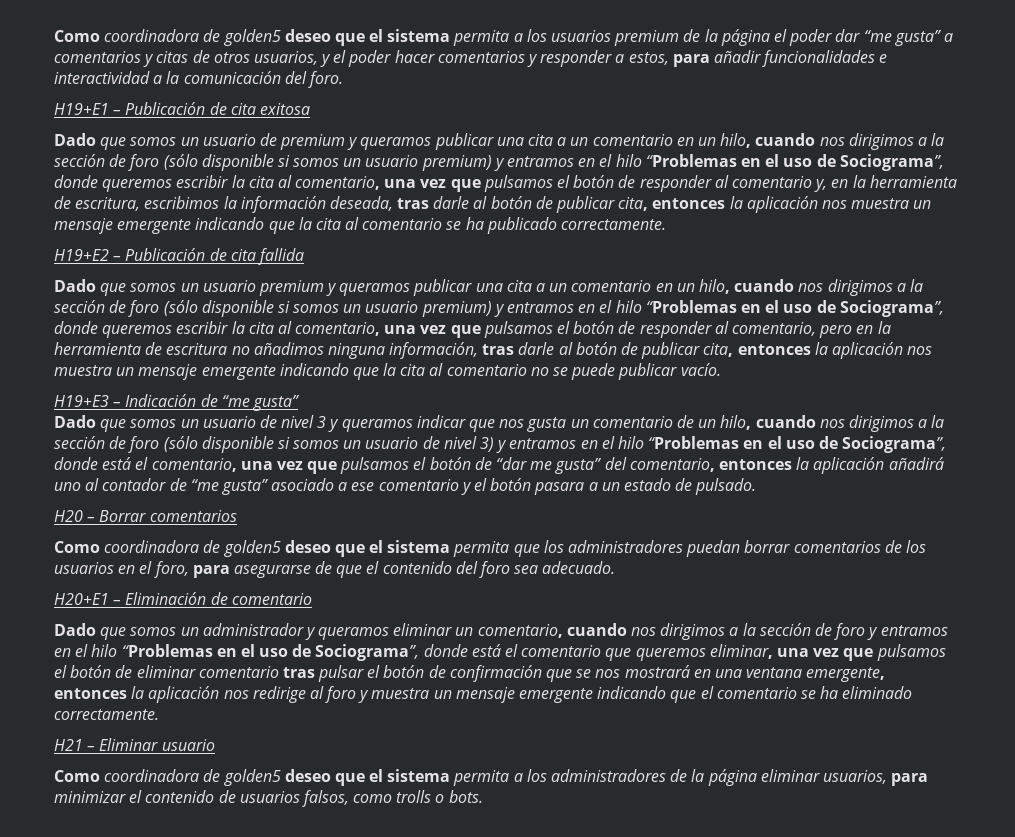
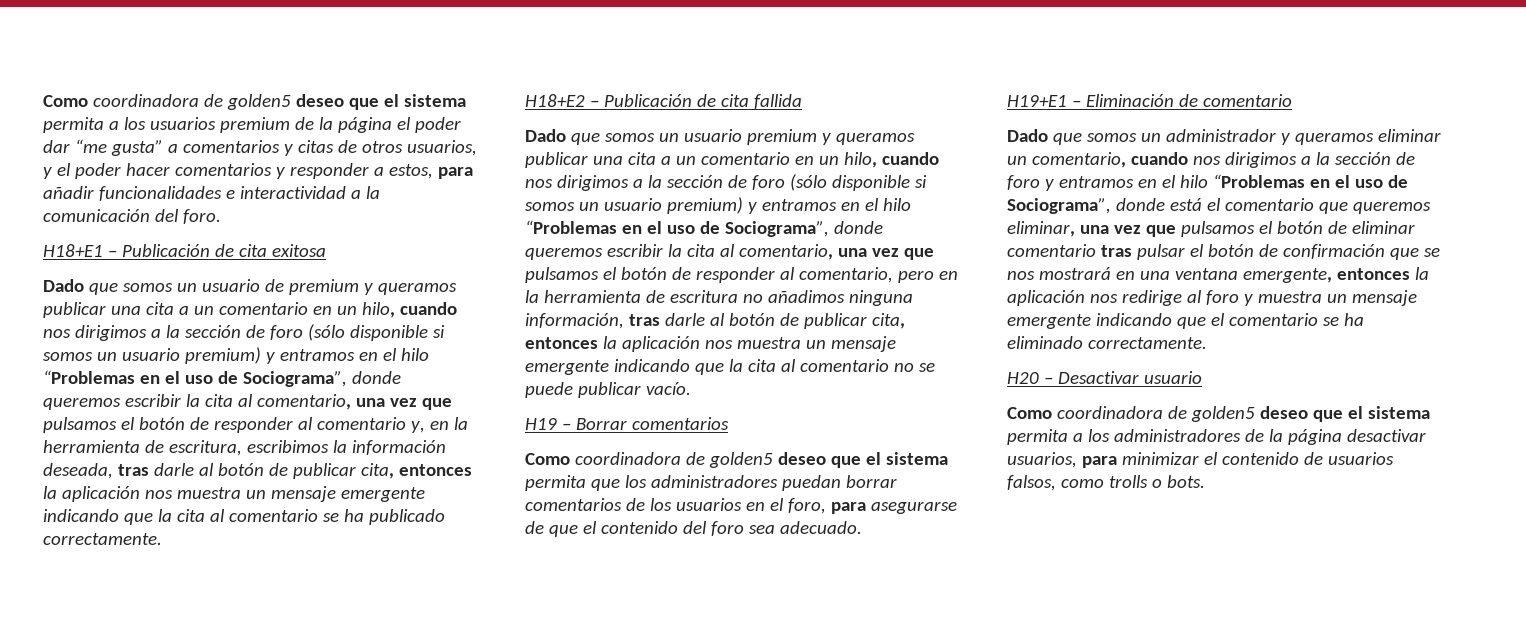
[54,103,109,115] H19+E1 -> [43,244,103,257] H18+E1
[54,249,109,261] H19+E2 -> [525,94,585,107] H18+E2
[54,394,299,411] [54,415,945,432] [54,436,947,453] [54,457,944,474] [54,478,757,495] [54,510,83,522] H19+E3 – Indicación de “me gusta” // Dado que somos un usuario de nivel 3 y queramos indicar que nos gusta un comentario de un hilo, cuando nos dirigimos a la sección de foro (sólo disponible si somos un usuario de nivel 3) y entramos en el hilo “Problemas en el uso de Sociograma”, donde está el comentario, una vez que pulsamos el botón de “dar me gusta” del comentario, entonces la aplicación añadirá uno al contador de “me gusta” asociado a ese comentario y el botón pasara a un estado de pulsado. // H20 -> [525,418,557,430] H19
[54,593,109,605] H20+E1 -> [1007,95,1067,107] H19+E1
[54,738,159,751] H21 – Eliminar -> [1007,371,1139,384] H20 – Desactivar
[760,769,820,782] eliminar -> [1346,429,1426,442] desactivar

